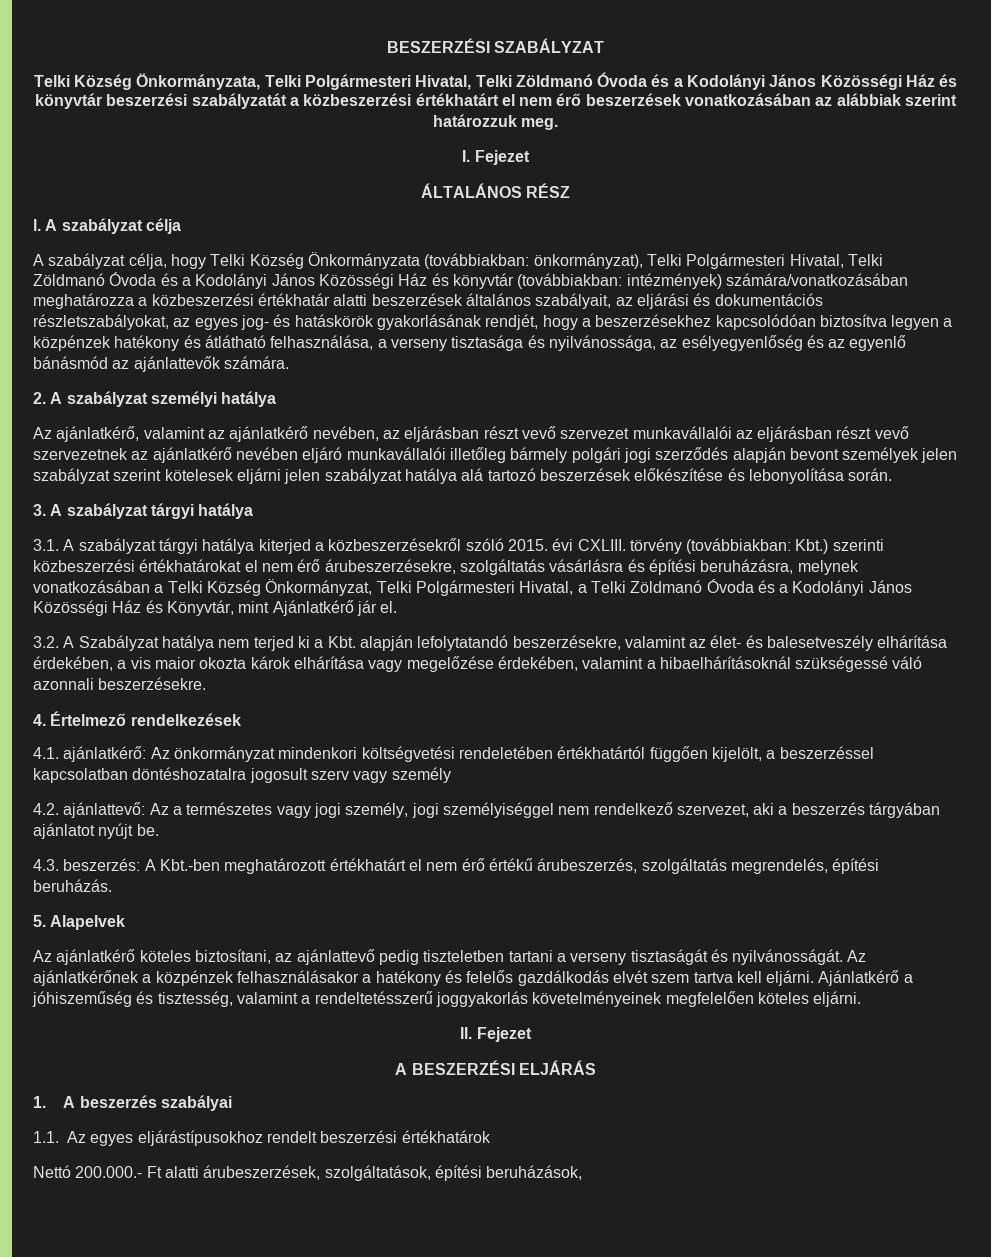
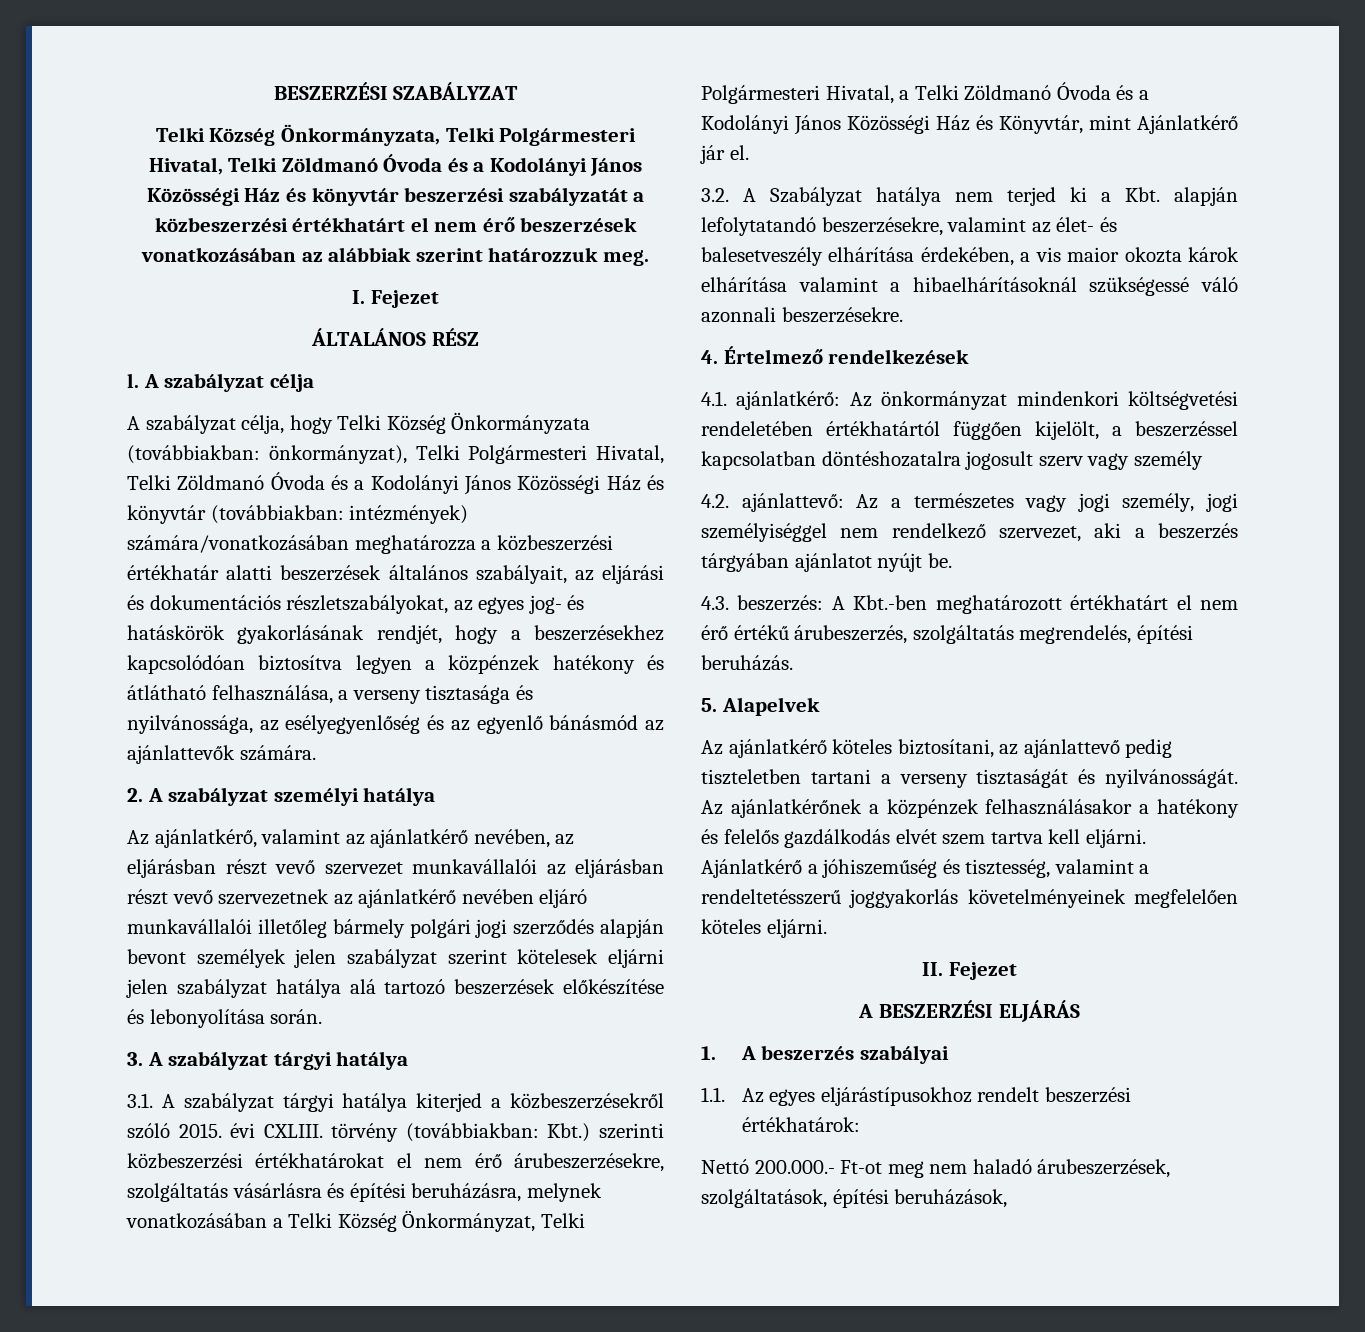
[368,656,578,672] vagy megelőzése érdekében, -> (787, 284) none
[401,1130,491,1143] értékhatárok -> [741,1117,860,1132] értékhatárok:
[146,1166,199,1178] Ft alatti -> [840,1159,1032,1178] Ft-ot meg nem haladó

